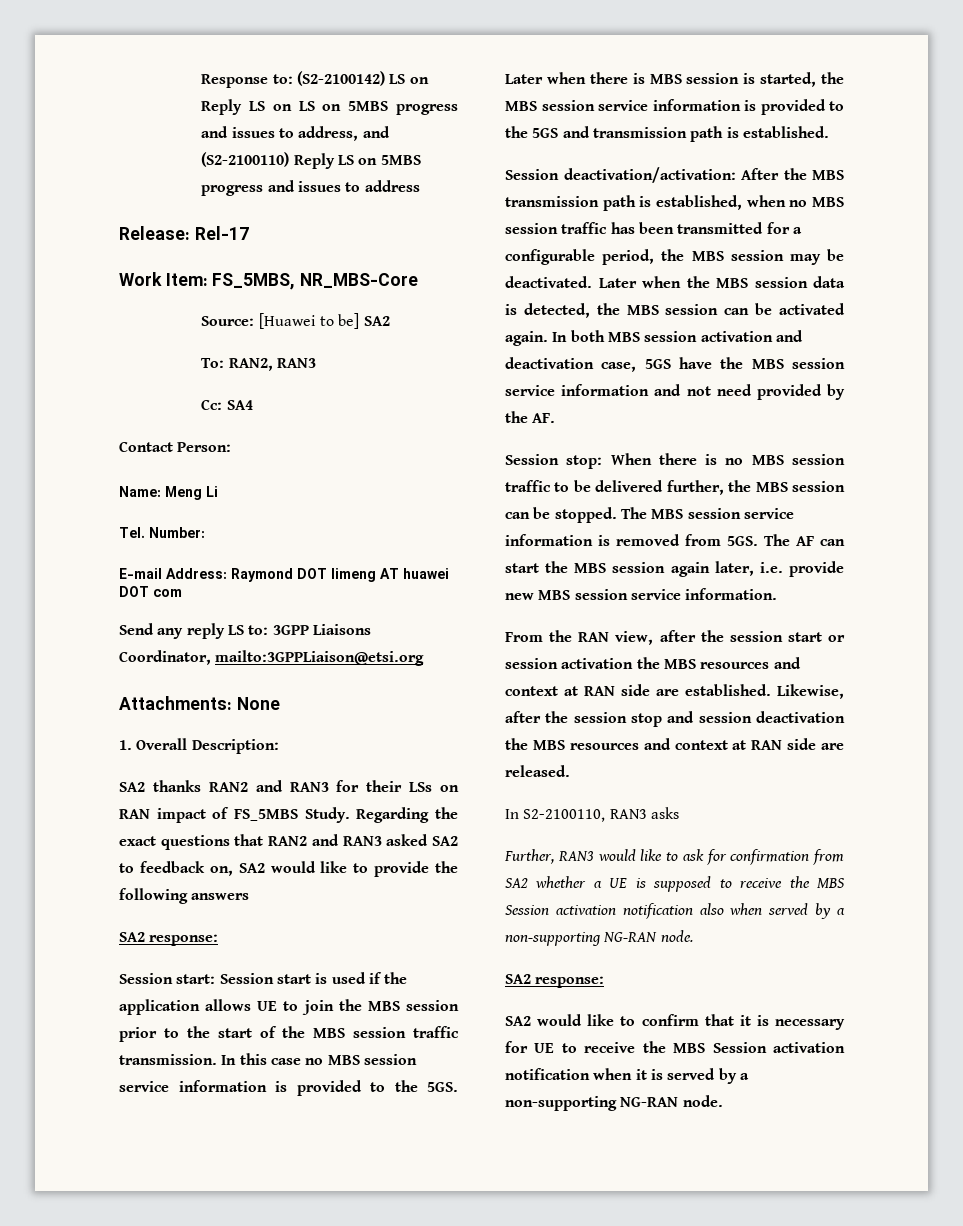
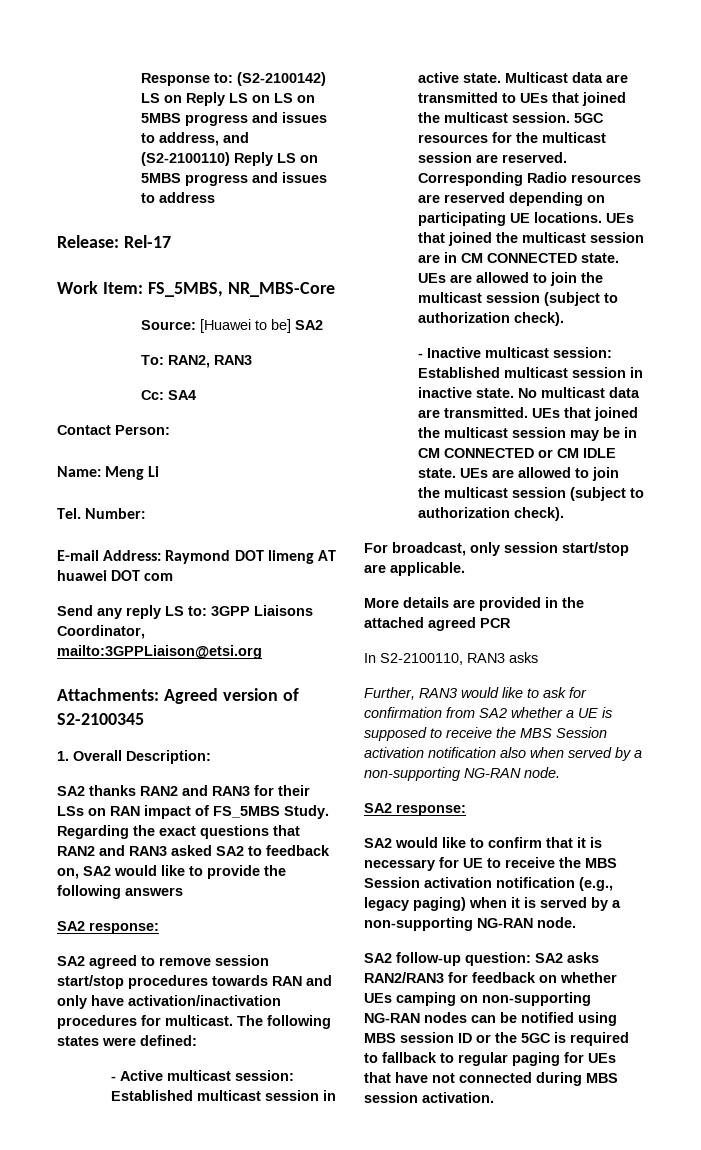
[119,696,280,710] Attachments: None -> [57,688,299,704] [57,713,144,725] Attachments: Agreed version of S2-2100345
[119,972,408,984] [119,999,459,1015] [119,1026,459,1042] [119,1053,417,1065] [119,1080,458,1096] [505,72,844,87] [505,99,844,115] [505,126,829,142] [505,167,844,183] [505,195,844,211] [505,222,802,234] [505,249,844,265] [505,276,845,288] [505,303,845,318] [505,330,803,346] [505,357,845,372] [505,384,846,400] [505,411,556,423] [505,453,845,469] [505,480,845,495] [505,507,794,523] [505,534,845,546] [505,561,844,577] [505,588,778,600] [505,630,845,645] [505,657,801,669] [505,684,844,699] [505,711,845,727] [505,738,844,750] [505,765,570,777] Session start: Session start is used if the application allows UE to join the MBS session prior to the start of the MBS session traffic transmission. In this case no MBS session service information is provided to the 5GS. Later when there is MBS session is started, the MBS session service information is provided to the 5GS and transmission path is established. // Session deactivation/activation: After the MBS transmission path is established, when no MBS session traffic has been transmitted for a configurable period, the MBS session may be deactivated. Later when the MBS session data is detected, the MBS session can be activated again. In both MBS session activation and deactivation case, 5GS have the MBS session service information and not need provided by the AF. // Session stop: When there is no MBS session traffic to be delivered further, the MBS session can be stopped. The MBS session service information is removed from 5GS. The AF can start the MBS session again later, i.e. provide new MBS session service information. // From the RAN view, after the session start or session activation the MBS resources and context at RAN side are established. Likewise, after the session stop and session deactivation the MBS resources and context at RAN side are released. -> [57,955,269,969] [57,975,332,989] [57,995,281,1009] [57,1015,331,1029] [57,1035,197,1046] [110,1070,294,1081] [110,1090,336,1101] [417,72,628,83] [417,92,626,106] [417,112,604,123] [417,132,606,143] [417,152,567,163] [417,172,641,186] [417,192,605,206] [417,212,634,226] [417,232,644,246] [417,252,619,263] [417,272,603,286] [417,292,618,306] [417,312,564,326] [417,347,612,358] [417,367,643,378] [417,387,640,398] [417,407,638,421] [417,427,637,441] [417,448,616,458] [417,467,619,481] [417,487,644,501] [417,507,564,521] [364,542,629,556] [364,562,465,576] [364,597,584,611] [364,617,511,631] SA2 agreed to remove session start/stop procedures towards RAN and only have activation/inactivation procedures for multicast. The following states were defined: // - Active multicast session: Established multicast session in active state. Multicast data are transmitted to UEs that joined the multicast session. 5GC resources for the multicast session are reserved. Corresponding Radio resources are reserved depending on participating UE locations. UEs that joined the multicast session are in CM CONNECTED state. UEs are allowed to join the multicast session (subject to authorization check). // - Inactive multicast session: Established multicast session in inactive state. No multicast data are transmitted. UEs that joined the multicast session may be in CM CONNECTED or CM IDLE state. UEs are allowed to join the multicast session (subject to authorization check). // For broadcast, only session start/stop are applicable. // More details are provided in the attached agreed PCR
(590, 1074) none -> [579,877,613,891] [364,897,466,911] (e.g., legacy paging)
(723, 1101) none -> [364,952,599,966] [364,972,617,983] [364,992,591,1006] [364,1012,617,1026] [364,1032,629,1046] [364,1052,616,1066] [364,1072,618,1086] [364,1092,494,1103] // SA2 follow-up question: SA2 asks RAN2/RAN3 for feedback on whether UEs camping on non-supporting NG-RAN nodes can be notified using MBS session ID or the 5GC is required to fallback to regular paging for UEs that have not connected during MBS session activation.

